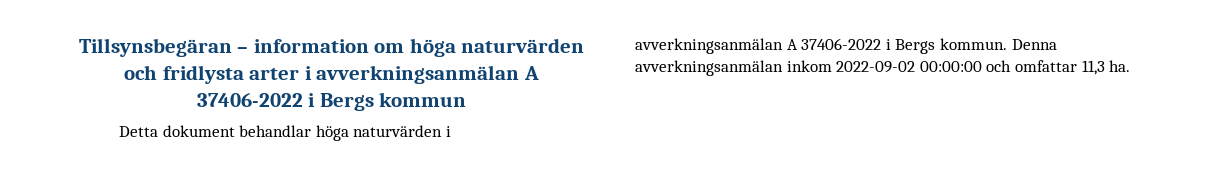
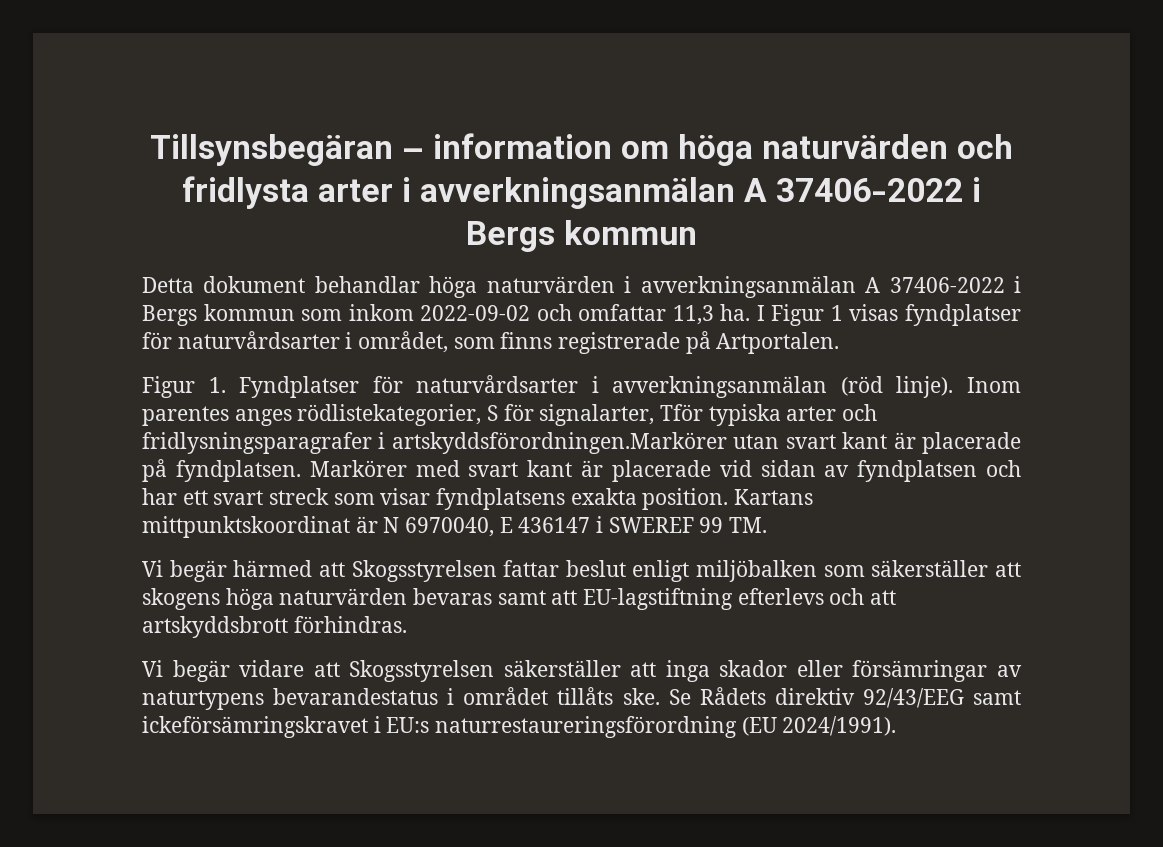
[939,38,1057,50] [635,60,783,76] kommun. Denna avverkningsanmälan -> [203,304,343,321] kommun som
[919,61,982,72] 00:00:00 -> (531, 313) none
(1131, 66) none -> [756,304,1022,326] [142,331,840,354] [142,375,1021,398] [142,404,878,426] [142,432,1022,454] [142,459,1022,482] [142,488,814,510] [142,516,768,538] [142,560,1021,582] [142,588,897,610] [142,616,407,638] [142,660,1022,682] [142,687,1022,710] [142,716,897,738] I Figur 1 visas fyndplatser för naturvårdsarter i området, som finns registrerade på Artportalen. // Figur 1. Fyndplatser för naturvårdsarter i avverkningsanmälan (röd linje). Inom parentes anges rödlistekategorier, S för signalarter, Tför typiska arter och fridlysningsparagrafer i artskyddsförordningen.Markörer utan svart kant är placerade på fyndplatsen. Markörer med svart kant är placerade vid sidan av fyndplatsen och har ett svart streck som visar fyndplatsens exakta position. Kartans mittpunktskoordinat är N 6970040, E 436147 i SWEREF 99 TM. // Vi begär härmed att Skogsstyrelsen fattar beslut enligt miljöbalken som säkerställer att skogens höga naturvärden bevaras samt att EU-lagstiftning efterlevs och att artskyddsbrott förhindras. // Vi begär vidare att Skogsstyrelsen säkerställer att inga skador eller försämringar av naturtypens bevarandestatus i området tillåts ske. Se Rådets direktiv 92/43/EEG samt ickeförsämringskravet i EU:s naturrestaureringsförordning (EU 2024/1991).

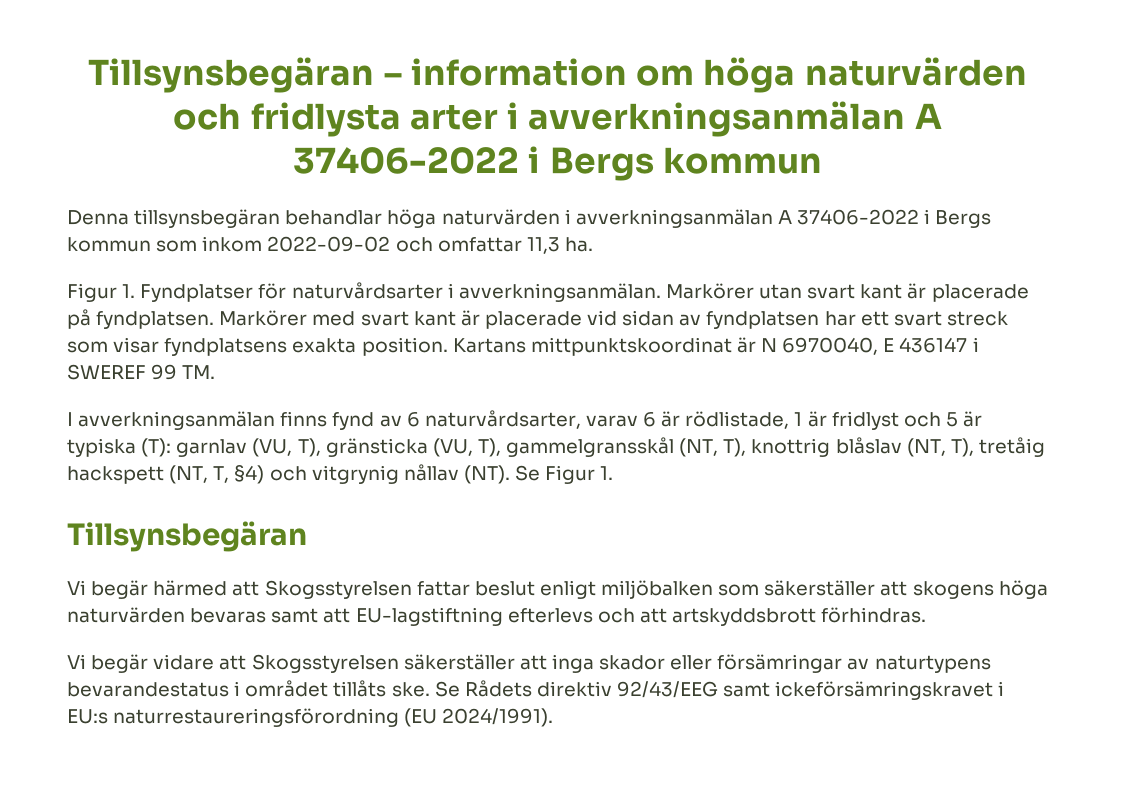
[142,276,306,293] Detta dokument -> [67,209,281,228] Denna tillsynsbegäran
[756,304,1022,326] [142,331,840,354] I Figur 1 visas fyndplatser för naturvårdsarter i området, som finns registrerade på Artportalen. -> (593, 244) none
[612,376,1021,398] [142,404,878,426] [142,432,727,454] avverkningsanmälan (röd linje). Inom parentes anges rödlistekategorier, S för signalarter, Tför typiska arter och fridlysningsparagrafer i artskyddsförordningen.Markörer -> [458,283,754,302] avverkningsanmälan. Markörer
[986,460,1022,477] och -> (820, 320) none
(768, 525) none -> [67,410,983,430] [67,437,1045,457] [67,464,614,484] [67,521,307,552] // I avverkningsanmälan finns fynd av 6 naturvårdsarter, varav 6 är rödlistade, 1 är fridlyst och 5 är typiska (T): garnlav (VU, T), gränsticka (VU, T), gammelgransskål (NT, T), knottrig blåslav (NT, T), tretåig hackspett (NT, T, §4) och vitgrynig nållav (NT). Se Figur 1. // Tillsynsbegäran

